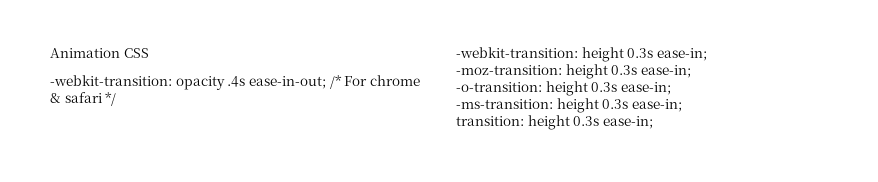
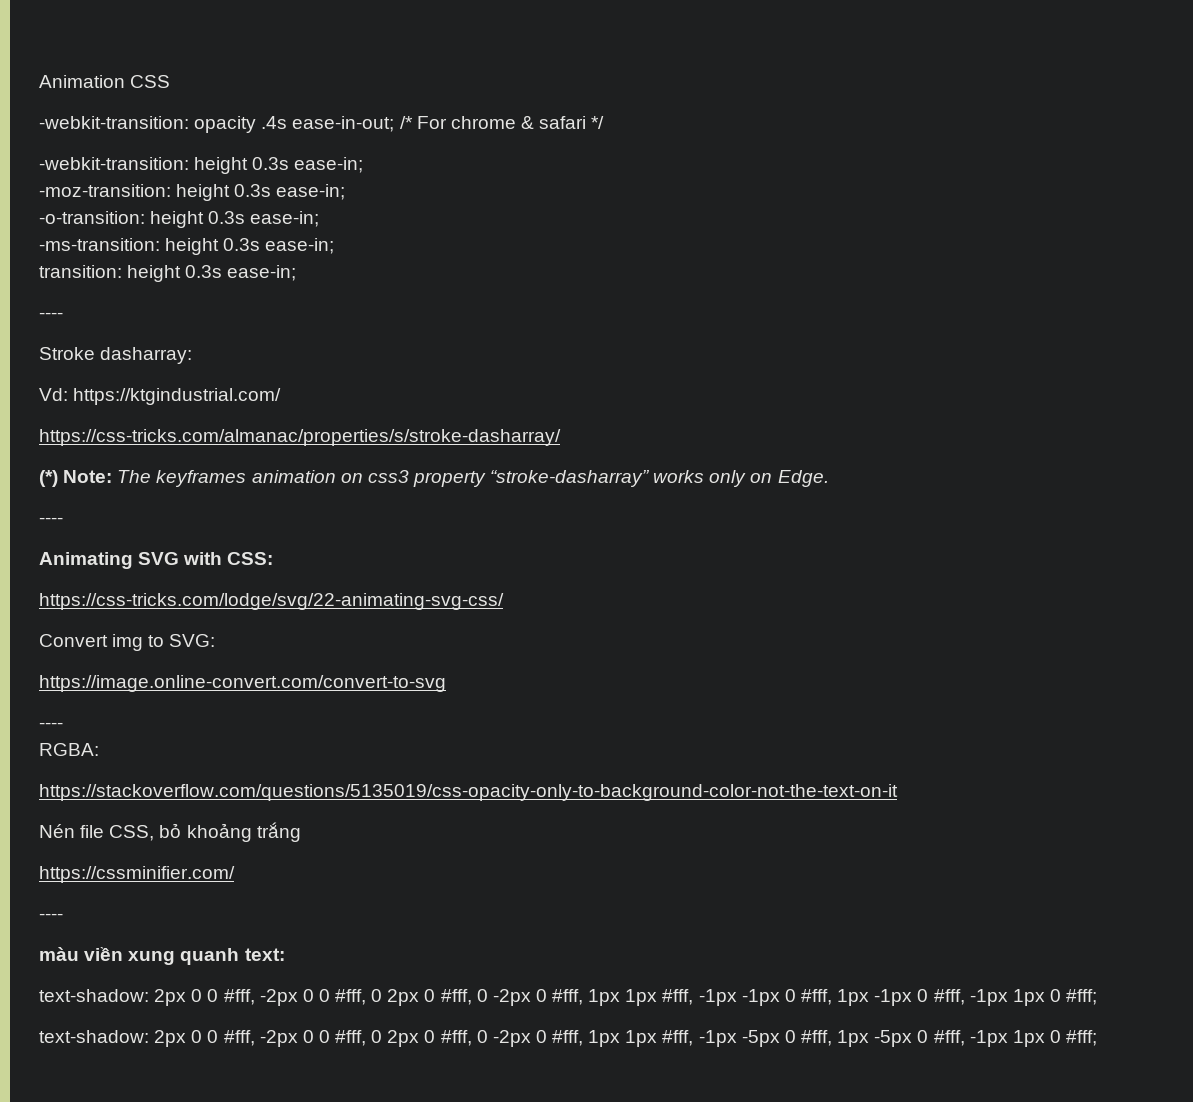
(653, 122) none -> [39,312,63,319] [39,347,193,364] [39,388,282,405] [39,429,561,446] [39,470,829,487] [39,517,63,524] [39,552,274,569] [39,593,504,610] [39,634,216,651] [39,675,446,692] [39,722,63,729] [39,743,99,756] [39,784,898,801] [39,822,301,842] [39,866,235,883] [39,913,63,920] [39,947,285,965] [39,989,1098,1006] [39,1030,1098,1047] // ---- // Stroke dasharray: // Vd: https://ktgindustrial.com/ // https://css-tricks.com/almanac/properties/s/stroke-dasharray/ // (*) Note: The keyframes animation on css3 property “stroke-dasharray” works only on Edge. // ---- // Animating SVG with CSS: // https://css-tricks.com/lodge/svg/22-animating-svg-css/ // Convert img to SVG: // https://image.online-convert.com/convert-to-svg // ---- // RGBA: // https://stackoverflow.com/questions/5135019/css-opacity-only-to-background-color-not-the-text-on-it // Nén file CSS, bỏ khoảng trắng // https://cssminifier.com/ // ---- // màu viền xung quanh text: // text-shadow: 2px 0 0 #fff, -2px 0 0 #fff, 0 2px 0 #fff, 0 -2px 0 #fff, 1px 1px #fff, -1px -1px 0 #fff, 1px -1px 0 #fff, -1px 1px 0 #fff; // text-shadow: 2px 0 0 #fff, -2px 0 0 #fff, 0 2px 0 #fff, 0 -2px 0 #fff, 1px 1px #fff, -1px -5px 0 #fff, 1px -5px 0 #fff, -1px 1px 0 #fff;

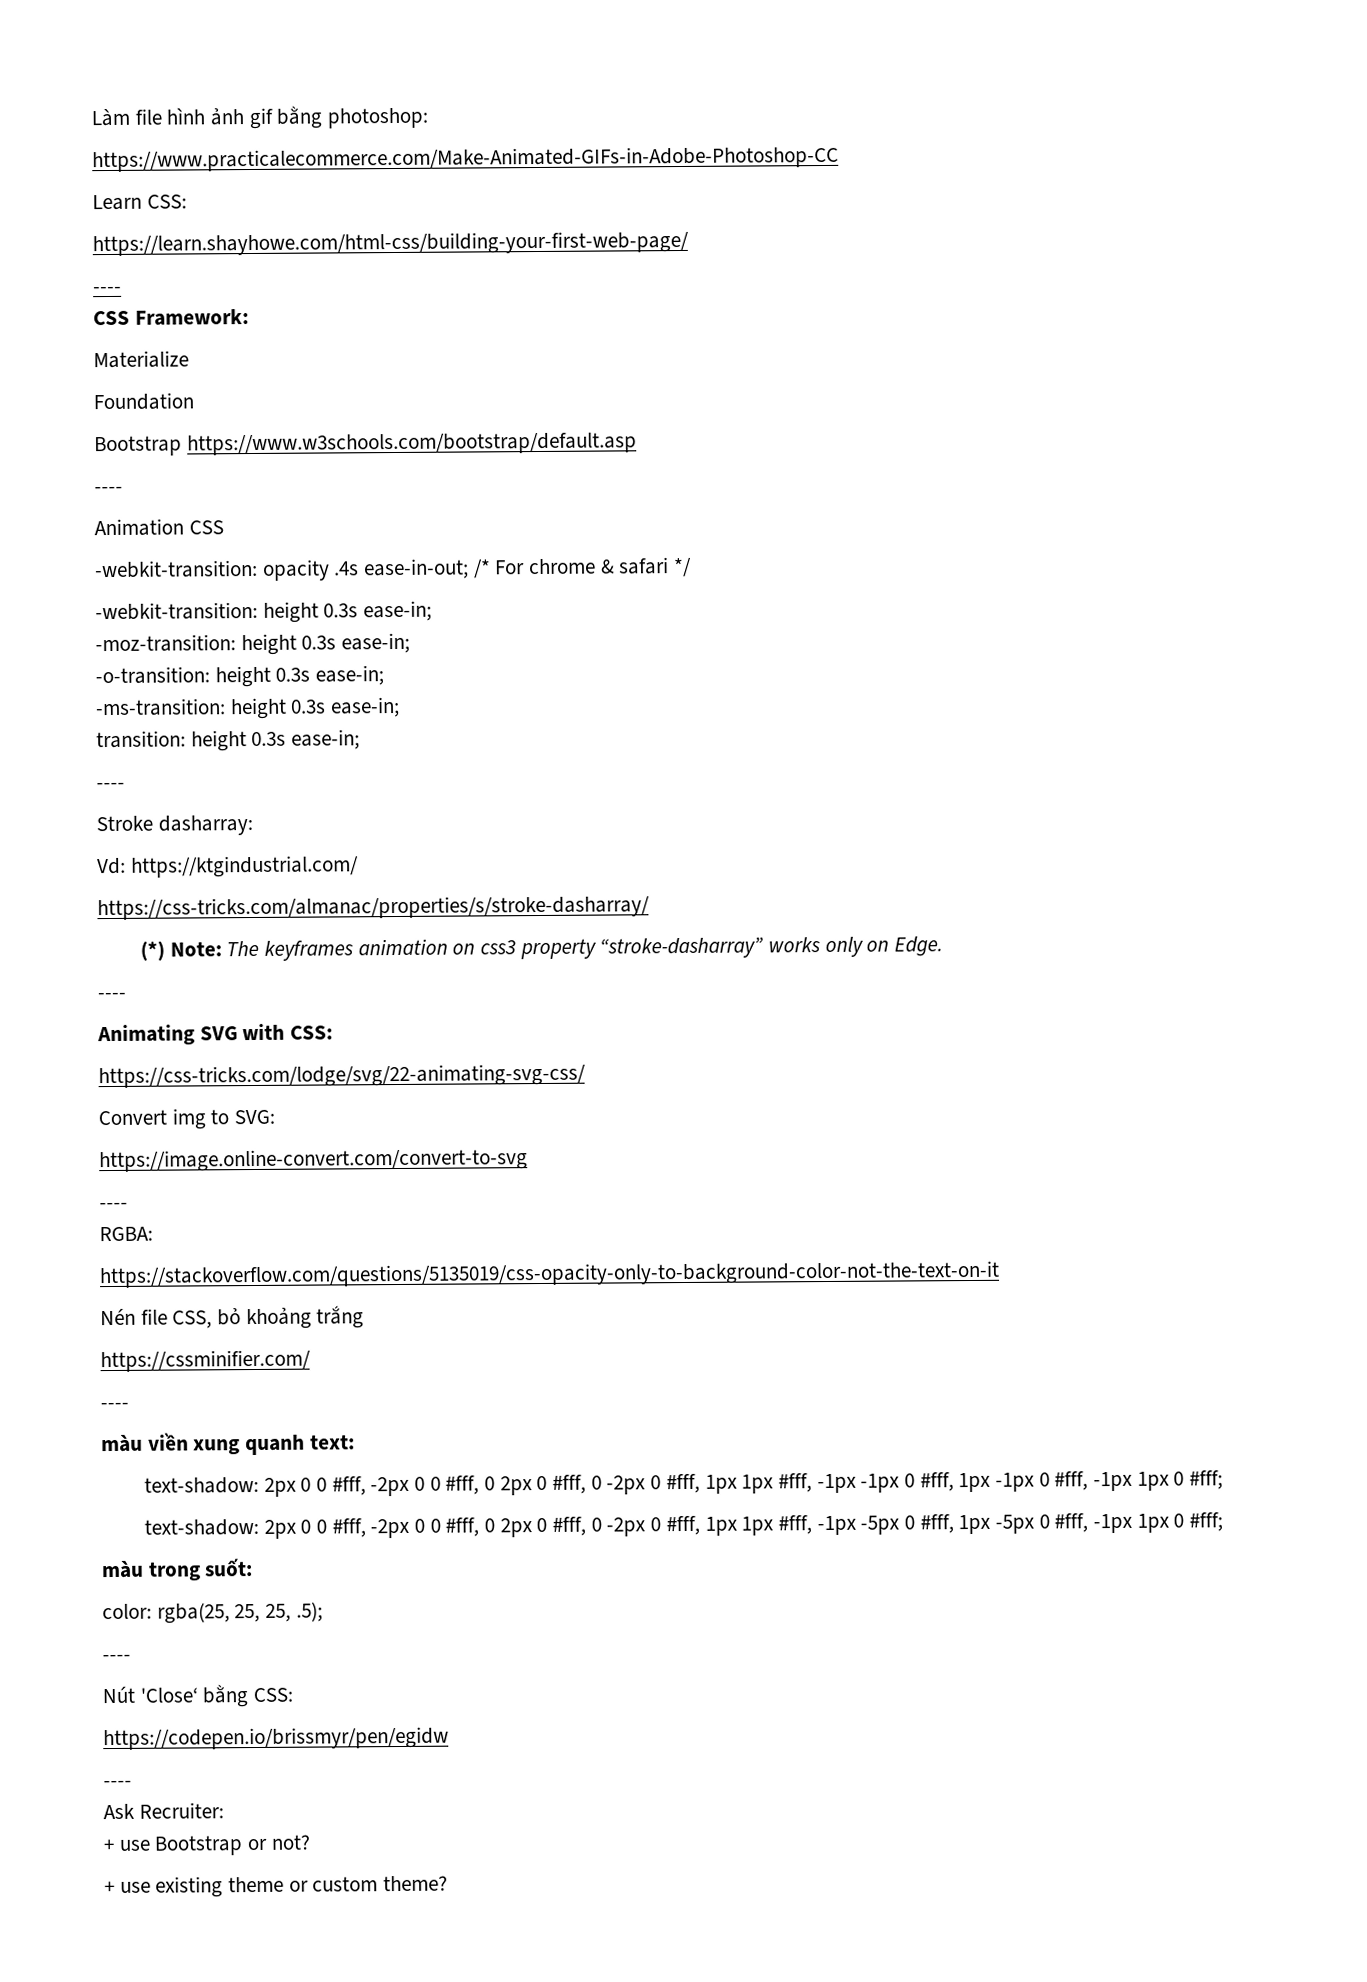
(39, 81) none -> [91,105,429,130] [92,145,839,173] [92,194,187,211] [92,230,689,257] [93,286,122,294] [93,309,249,326] [93,350,189,369] [93,392,194,411] [94,432,637,457] [94,486,123,494] Làm file hình ảnh gif bằng photoshop: // https://www.practicalecommerce.com/Make-Animated-GIFs-in-Adobe-Photoshop-CC // Learn CSS: // https://learn.shayhowe.com/html-css/building-your-first-web-page/ // ---- // CSS Framework: // Materialize // Foundation // Bootstrap https://www.w3schools.com/bootstrap/default.asp // ---- //
(1098, 1038) none -> [101,1558,254,1581] [102,1601,323,1624] [102,1654,131,1662] [102,1684,294,1708] [103,1726,449,1751] [103,1780,132,1788] [103,1802,224,1820] [103,1834,310,1856] [104,1875,449,1898] // màu trong suốt: // color: rgba(25, 25, 25, .5); // ---- // Nút 'Close‘ bằng CSS: // https://codepen.io/brissmyr/pen/egidw // ---- // Ask Recruiter: // + use Bootstrap or not? // + use existing theme or custom theme?

